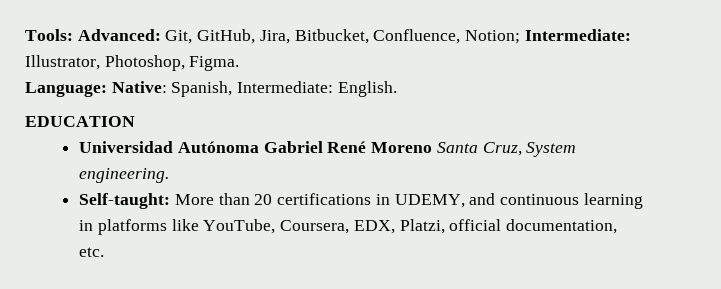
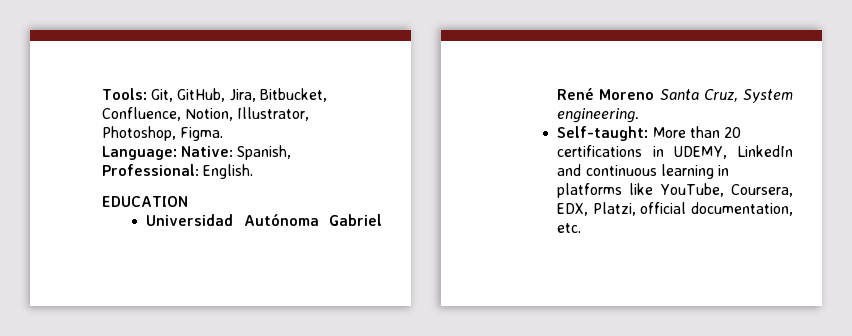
[77,29,161,41] Advanced: -> (147, 94) none
[465,29,631,44] Notion; Intermediate: -> [185,108,234,121] Notion,
[237,81,334,93] Intermediate: -> [102,164,199,176] Professional:
(465, 201) none -> [737,145,793,157] LinkedIn

